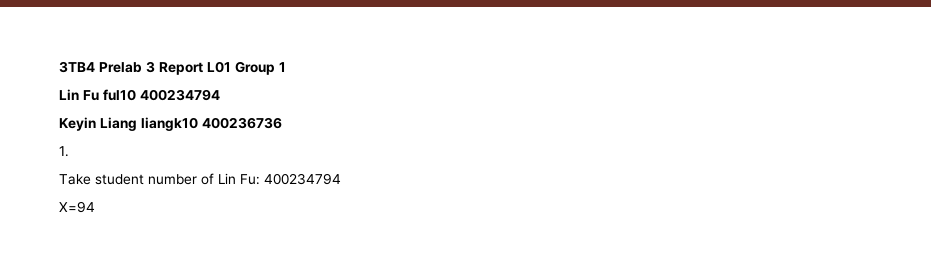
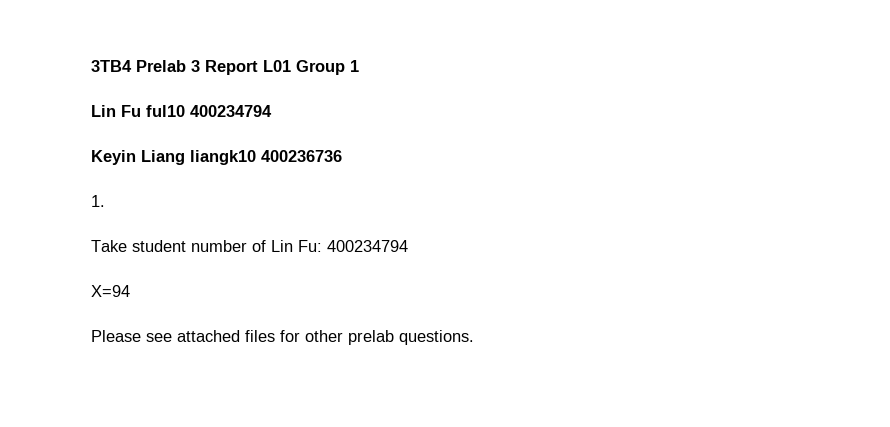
(95, 207) none -> [91,330,474,345] // Please see attached files for other prelab questions.

